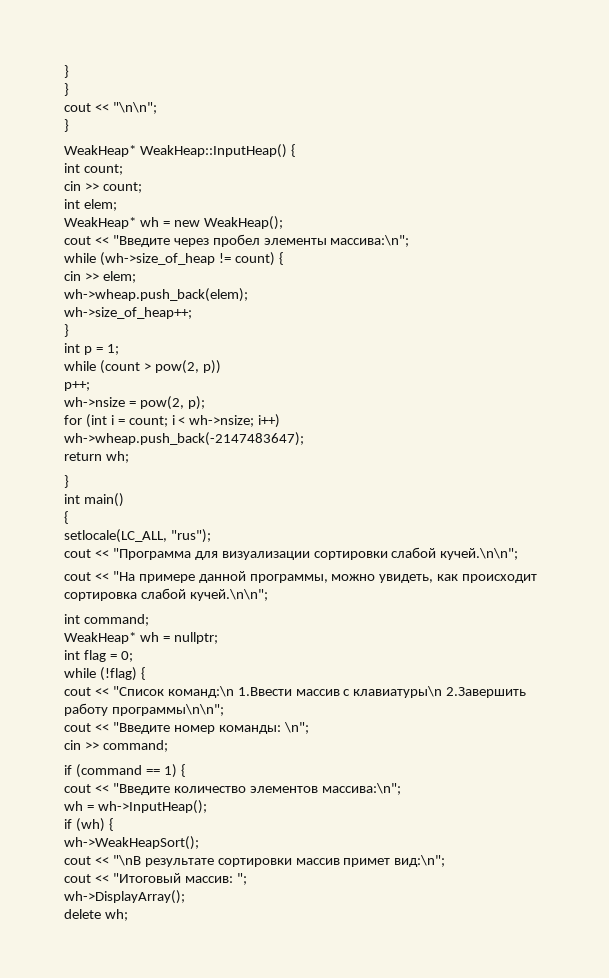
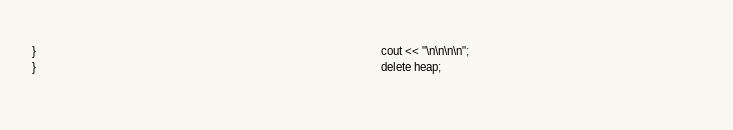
[112,102,157,114] [64,119,69,132] [64,144,296,158] [64,163,123,175] [64,181,142,193] [64,199,117,211] [64,216,283,230] [64,234,410,247] [64,252,284,266] [64,271,136,283] [64,288,248,302] [64,307,192,319] [64,324,69,337] [64,343,119,355] [64,360,221,374] [64,381,90,391] [64,396,205,410] [64,414,281,428] [64,432,304,446] [64,451,129,463] [64,475,69,488] [64,493,124,507] [64,511,69,524] [64,529,211,543] [64,547,519,560] [64,571,538,583] [64,588,268,601] [64,614,149,626] [64,632,218,644] [64,650,133,662] [64,667,146,681] [64,686,527,698] [64,703,224,716] [64,722,309,734] [64,740,168,752] [64,764,186,778] [64,783,401,795] [64,800,207,814] [64,818,114,832] [64,836,199,850] [64,855,446,867] [64,873,247,885] [64,890,185,904] "\n\n"; // } // WeakHeap* WeakHeap::InputHeap() { // int count; // cin >> count; // int elem; // WeakHeap* wh = new WeakHeap(); // cout << "Введите через пробел элементы массива:\n"; // while (wh->size_of_heap != count) { // cin >> elem; // wh->wheap.push_back(elem); // wh->size_of_heap++; // } // int p = 1; // while (count > pow(2, p)) // p++; // wh->nsize = pow(2, p); // for (int i = count; i < wh->nsize; i++) // wh->wheap.push_back(-2147483647); // return wh; // } // int main() // { // setlocale(LC_ALL, "rus"); // cout << "Программа для визуализации сортировки слабой кучей.\n\n"; // cout << "На примере данной программы, можно увидеть, как происходит сортировка слабой кучей.\n\n"; // int command; // WeakHeap* wh = nullptr; // int flag = 0; // while (!flag) { // cout << "Список команд:\n 1.Ввести массив с клавиатуры\n 2.Завершить работу программы\n\n"; // cout << "Введите номер команды: \n"; // cin >> command; // if (command == 1) { // cout << "Введите количество элементов массива:\n"; // wh = wh->InputHeap(); // if (wh) { // wh->WeakHeapSort(); // cout << "\nВ результате сортировки массив примет вид:\n"; // cout << "Итоговый массив: "; // wh->DisplayArray(); -> [422,46,470,57] "\n\n\n\n";
[104,909,128,921] wh; -> [414,62,442,74] heap;

